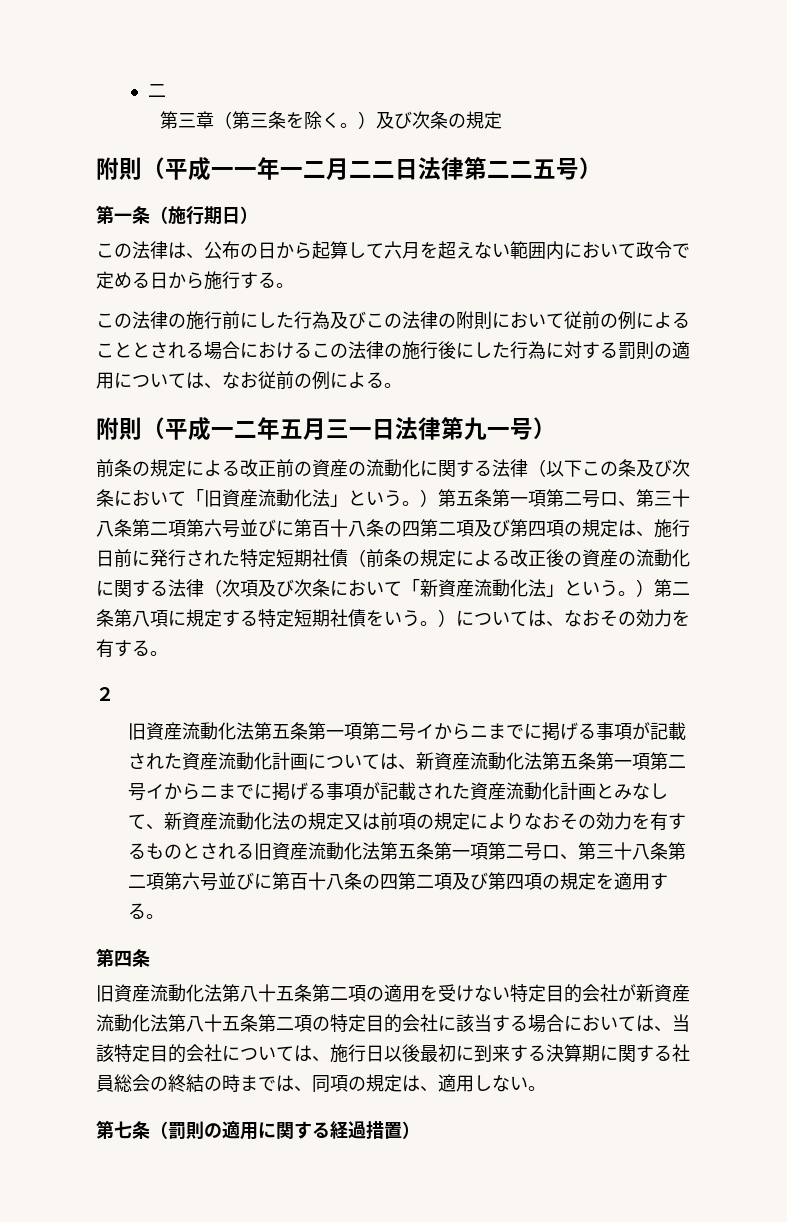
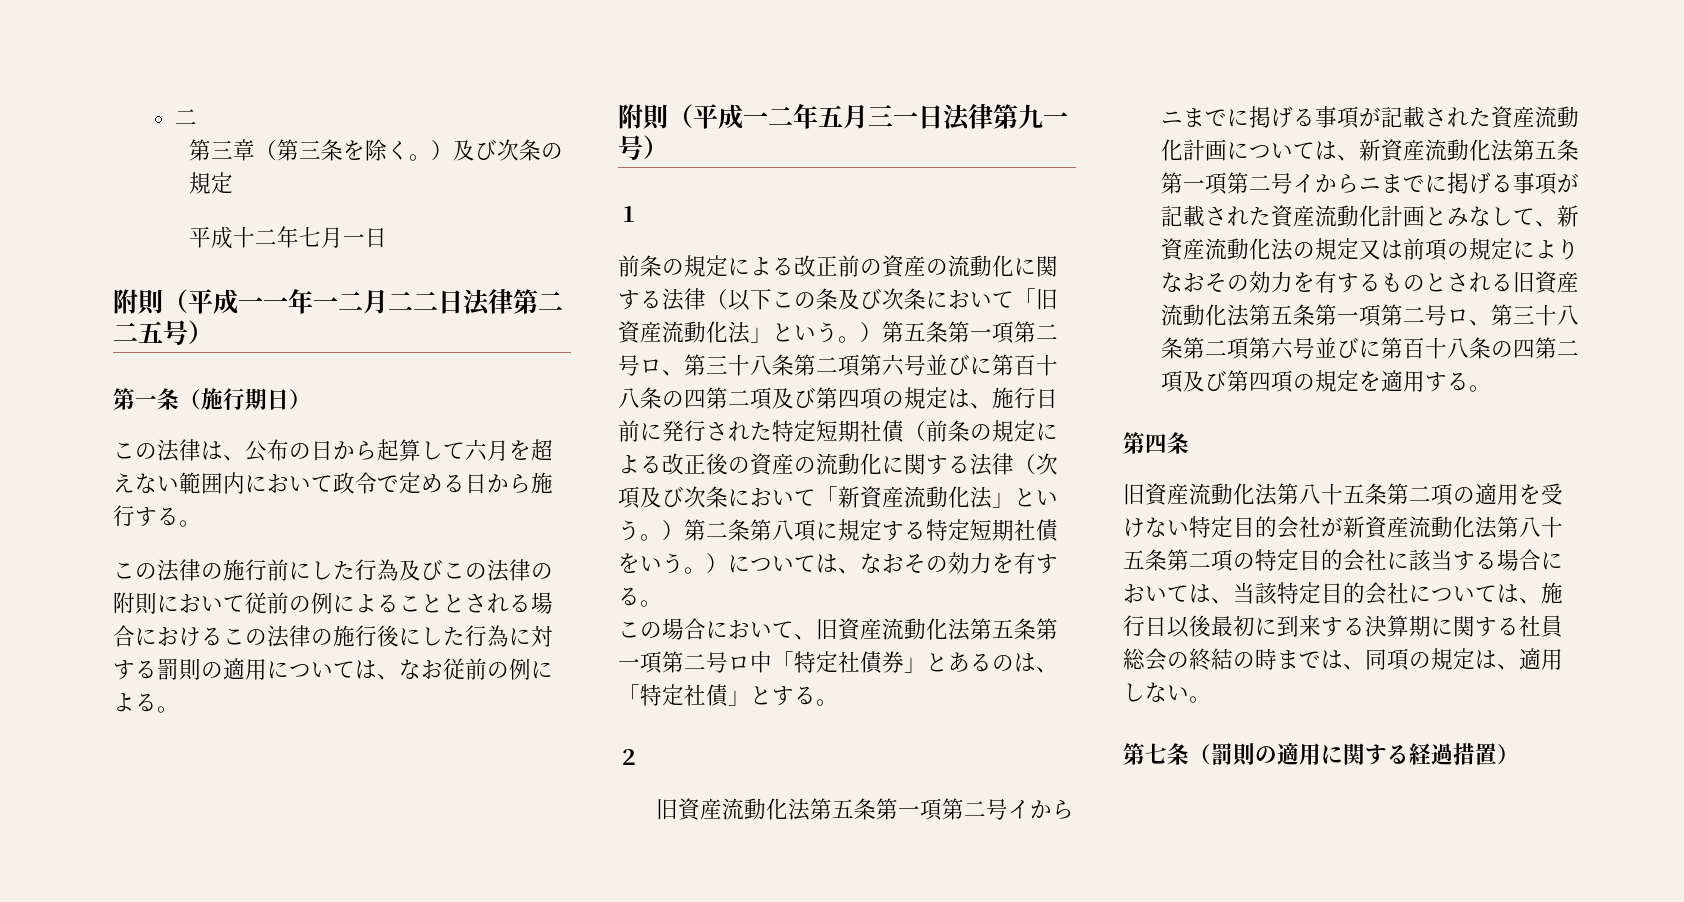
(502, 120) none -> [189,226,388,249] // 平成十二年七月一日
(556, 428) none -> [618,206,640,222] // １
(168, 653) none -> [618,618,1058,641] [618,651,1058,674] [618,684,838,707] // この場合において、旧資産流動化法第五条第一項第二号ロ中「特定社債券」とあるのは、「特定社債」とする。

